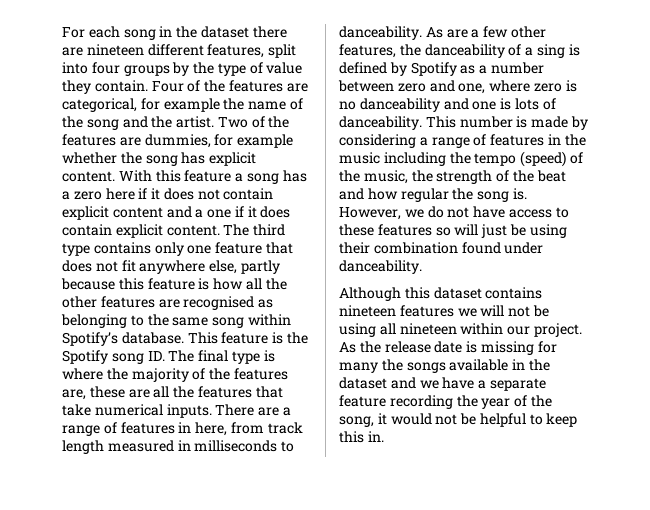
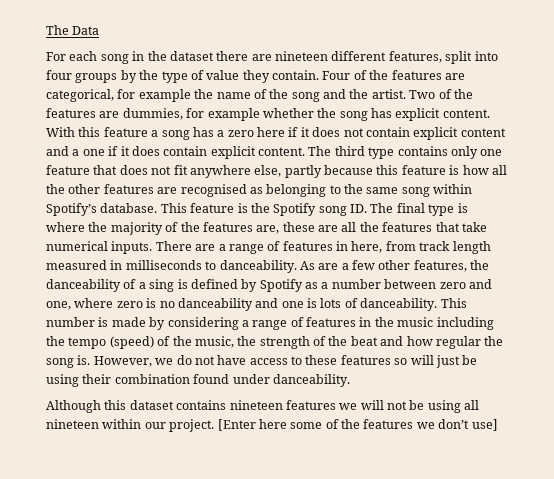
(62, 32) none -> [46,25,100,35] The Data //
[339,341,557,355] [339,359,550,373] [339,377,546,391] [339,395,552,409] [339,413,578,427] [339,431,384,443] As the release date is missing for many the songs available in the dataset and we have a separate feature recording the year of the song, it would not be helpful to keep this in. -> [217,419,498,431] [Enter here some of the features we don’t use]

